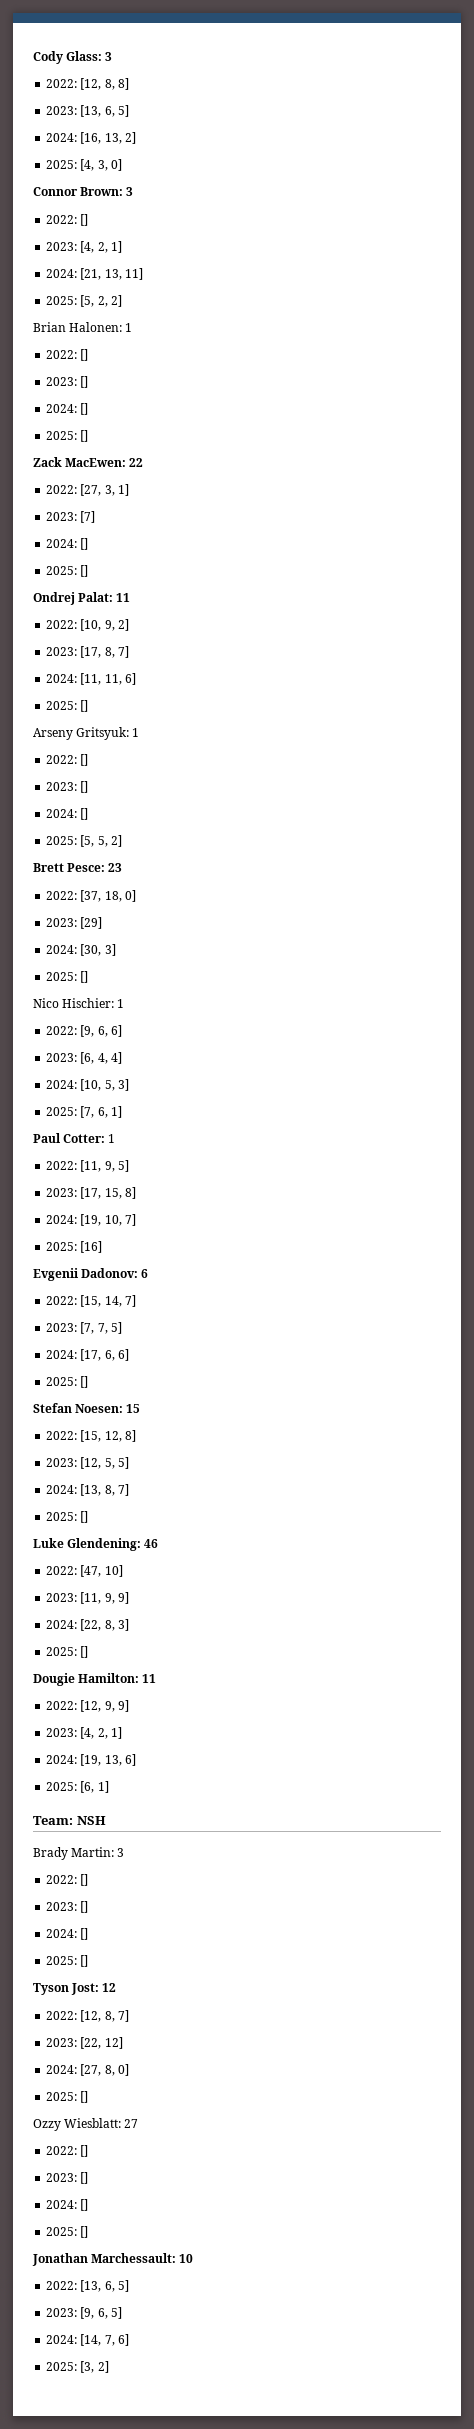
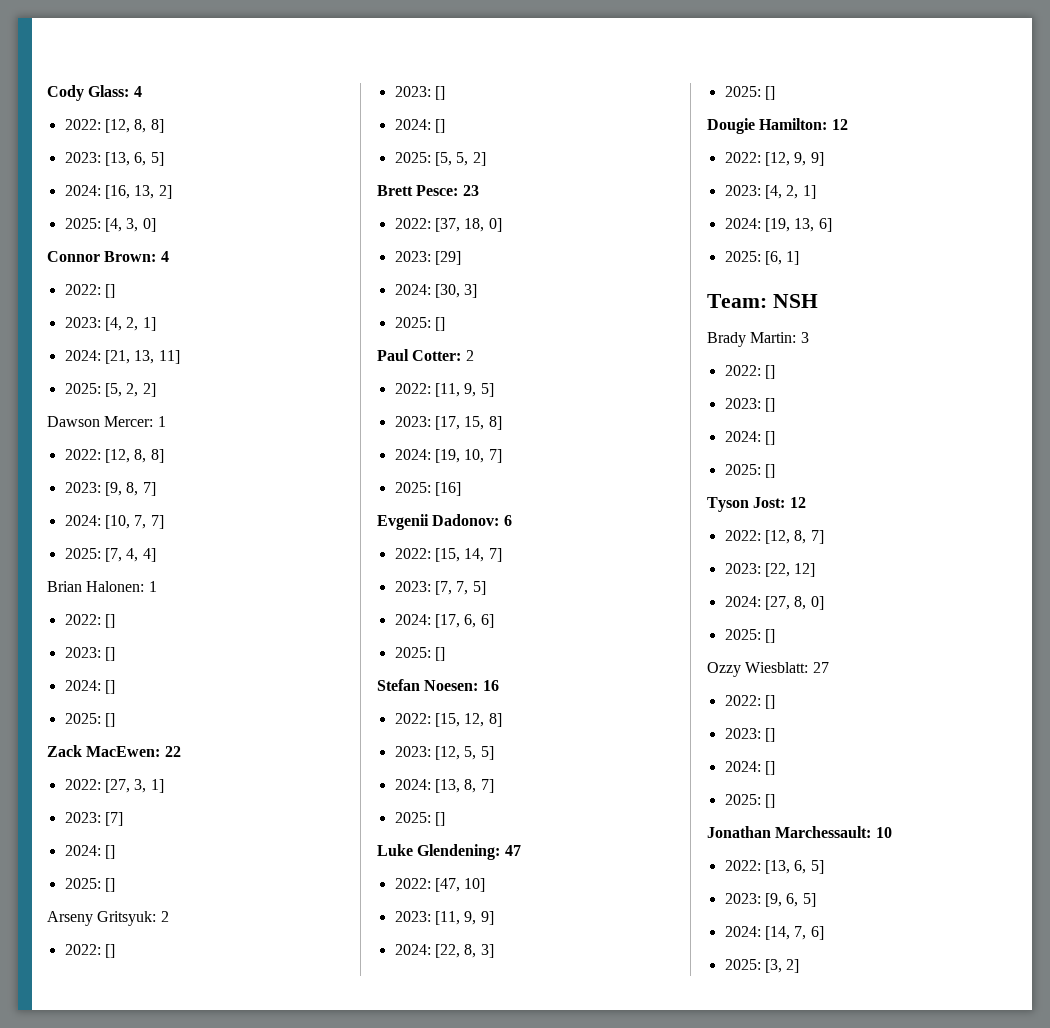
[105,52,113,61] 3 -> [133,86,142,97] 4
[126,187,134,196] 3 -> [160,251,169,262] 4
(122, 301) none -> [47,416,166,427] [64,449,164,463] [64,482,156,496] [64,515,164,529] [64,548,156,562] // Dawson Mercer: 1 // 2022: [12, 8, 8] // 2023: [9, 8, 7] // 2024: [10, 7, 7] // 2025: [7, 4, 4]
[33,592,131,605] [46,619,129,631] [46,646,129,658] [46,673,136,685] [46,700,89,712] // Ondrej Palat: 11 // 2022: [10, 9, 2] // 2023: [17, 8, 7] // 2024: [11, 11, 6] // 2025: [] -> (115, 885) none
[132,728,140,737] 1 -> [160,911,169,922] 2
[33,998,125,1008] [46,1025,122,1037] [46,1052,122,1064] [46,1079,129,1091] [46,1106,122,1118] // Nico Hischier: 1 // 2022: [9, 6, 6] // 2023: [6, 4, 4] // 2024: [10, 5, 3] // 2025: [7, 6, 1] -> (445, 324) none
[108,1134,116,1143] 1 -> [465,350,474,361] 2
[126,1404,141,1413] 15 -> [482,680,499,691] 16
[144,1539,159,1548] 46 -> [504,845,521,856] 47
[142,1674,157,1683] 11 -> [831,119,848,130] 12

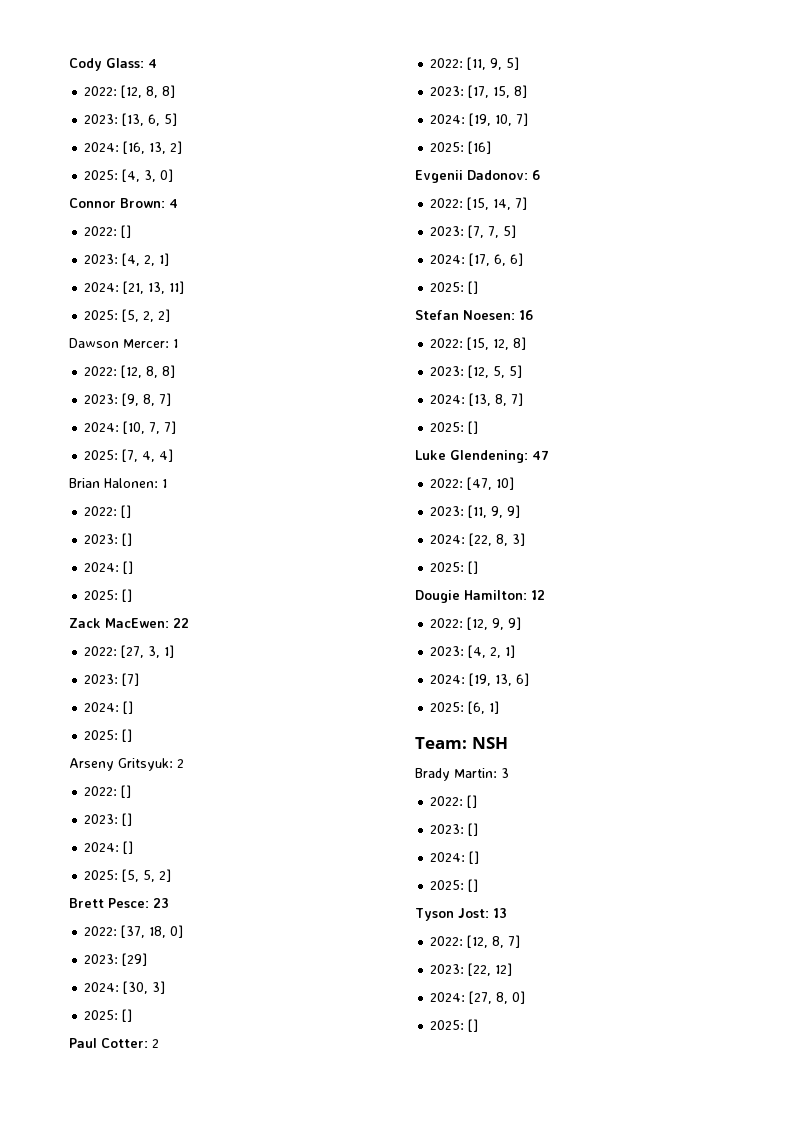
[789,497,806,508] 12 -> [493,908,507,918] 13
[707,662,829,677] [724,695,775,709] [724,728,775,742] [724,761,775,775] [724,794,775,808] [707,826,892,838] [724,860,824,874] [724,893,816,907] [724,926,824,940] [724,959,800,973] // Ozzy Wiesblatt: 27 // 2022: [] // 2023: [] // 2024: [] // 2025: [] // Jonathan Marchessault: 10 // 2022: [13, 6, 5] // 2023: [9, 6, 5] // 2024: [14, 7, 6] // 2025: [3, 2] -> (479, 1025) none

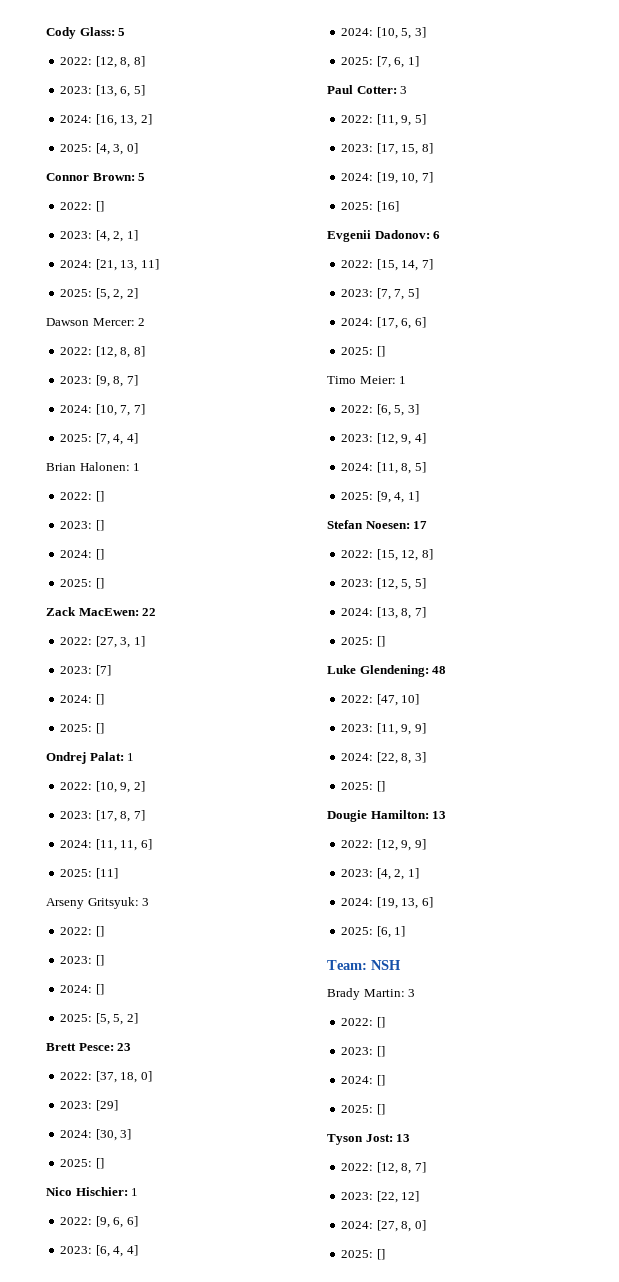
[148,59,157,68] 4 -> [118,28,126,36] 5
[169,199,178,208] 4 -> [138,173,146,181] 5
[173,339,178,348] 1 -> [138,318,146,326] 2
(133, 735) none -> [46,752,135,764] [60,781,145,793] [60,810,145,822] [60,839,152,851] [60,868,118,879] // Ondrej Palat: 1 // 2022: [10, 9, 2] // 2023: [17, 8, 7] // 2024: [11, 11, 6] // 2025: [11]
[177,759,184,768] 2 -> [142,898,150,906] 3
(133, 1015) none -> [46,1187,139,1196] [60,1216,138,1228] [60,1245,138,1257] [341,27,426,39] [341,56,419,68] // Nico Hischier: 1 // 2022: [9, 6, 6] // 2023: [6, 4, 4] // 2024: [10, 5, 3] // 2025: [7, 6, 1]
[152,1039,159,1048] 2 -> [400,86,408,94] 3
(479, 287) none -> [327,376,407,384] [341,404,419,416] [341,433,426,445] [341,462,426,474] [341,491,419,503] // Timo Meier: 1 // 2022: [6, 5, 3] // 2023: [12, 9, 4] // 2024: [11, 8, 5] // 2025: [9, 4, 1]
[519,310,533,320] 16 -> [413,521,428,529] 17
[532,450,549,460] 47 -> [432,666,447,674] 48
[531,590,545,600] 12 -> [432,811,447,819] 13

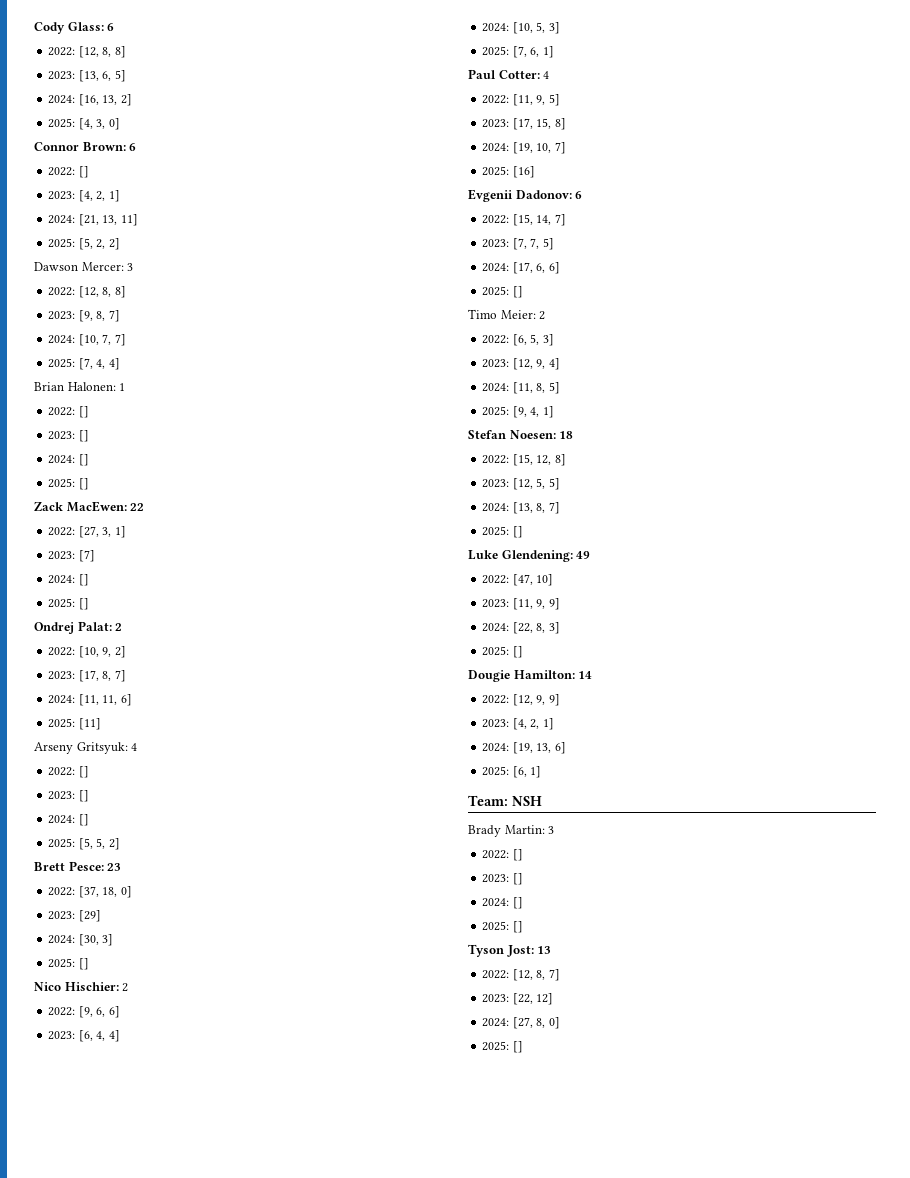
[118,28,126,36] 5 -> [107,23,115,31] 6
[138,173,146,181] 5 -> [129,143,137,151] 6
[138,318,146,326] 2 -> [127,263,134,271] 3
[127,753,135,761] 1 -> [115,623,123,631] 2
[142,898,150,906] 3 -> [131,743,138,751] 4
[131,1188,139,1196] 1 -> [122,983,129,992] 2
[400,86,408,94] 3 -> [543,71,550,79] 4
[399,376,407,384] 1 -> [539,311,546,320] 2
[413,521,428,529] 17 -> [559,431,574,439] 18
[432,666,447,674] 48 -> [576,551,591,559] 49
[432,811,447,819] 13 -> [578,671,593,679] 14

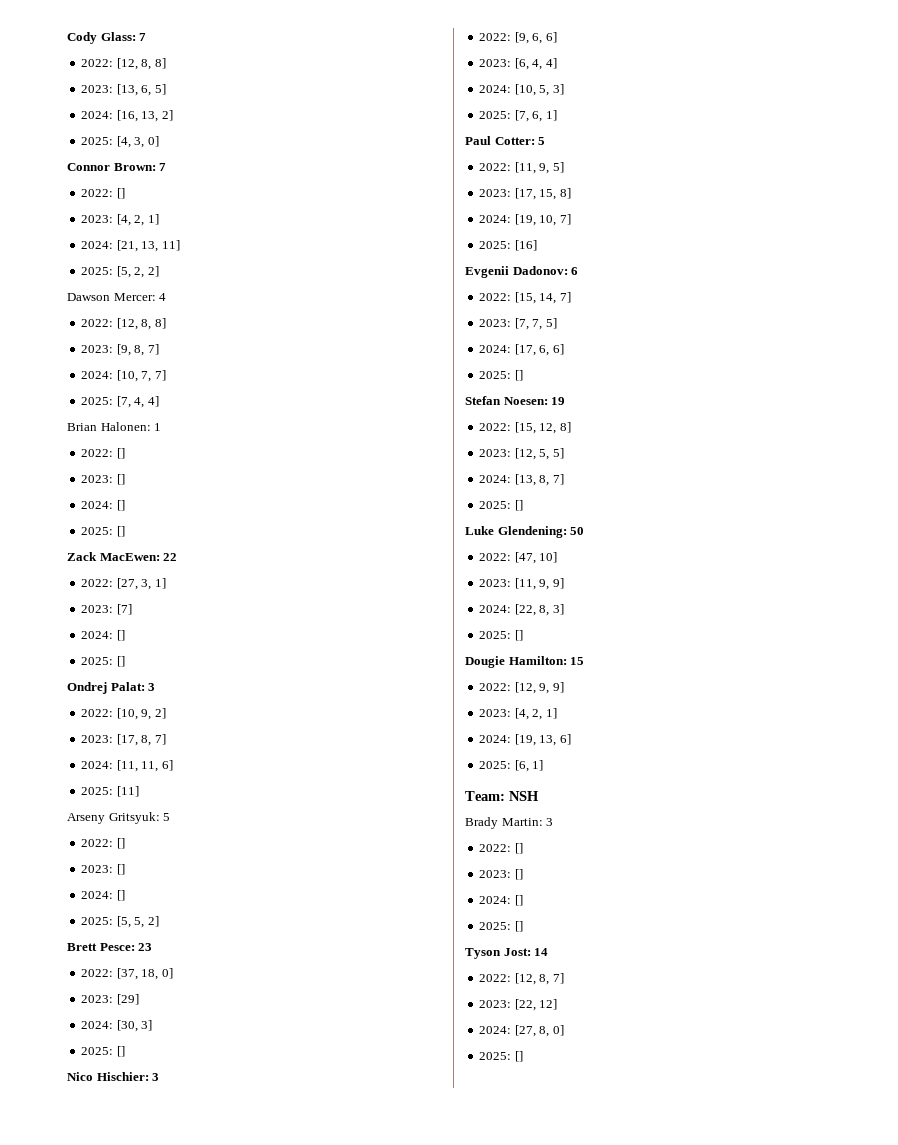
[107,23,115,31] 6 -> [139,33,147,41] 7
[129,143,137,151] 6 -> [159,163,167,171] 7
[127,263,134,271] 3 -> [159,293,167,301] 4
[115,623,123,631] 2 -> [148,683,156,691] 3
[131,743,138,751] 4 -> [163,813,171,821] 5
[122,983,129,992] 2 -> [152,1073,160,1081] 3
[543,71,550,79] 4 -> [538,137,546,145] 5
[468,309,546,320] [482,334,554,346] [482,358,560,370] [482,382,560,394] [482,406,554,418] // Timo Meier: 2 // 2022: [6, 5, 3] // 2023: [12, 9, 4] // 2024: [11, 8, 5] // 2025: [9, 4, 1] -> (523, 375) none
[559,431,574,439] 18 -> [551,397,566,405] 19
[576,551,591,559] 49 -> [570,527,585,535] 50
[578,671,593,679] 14 -> [570,657,585,665] 15
[537,946,552,954] 13 -> [534,948,549,956] 14

